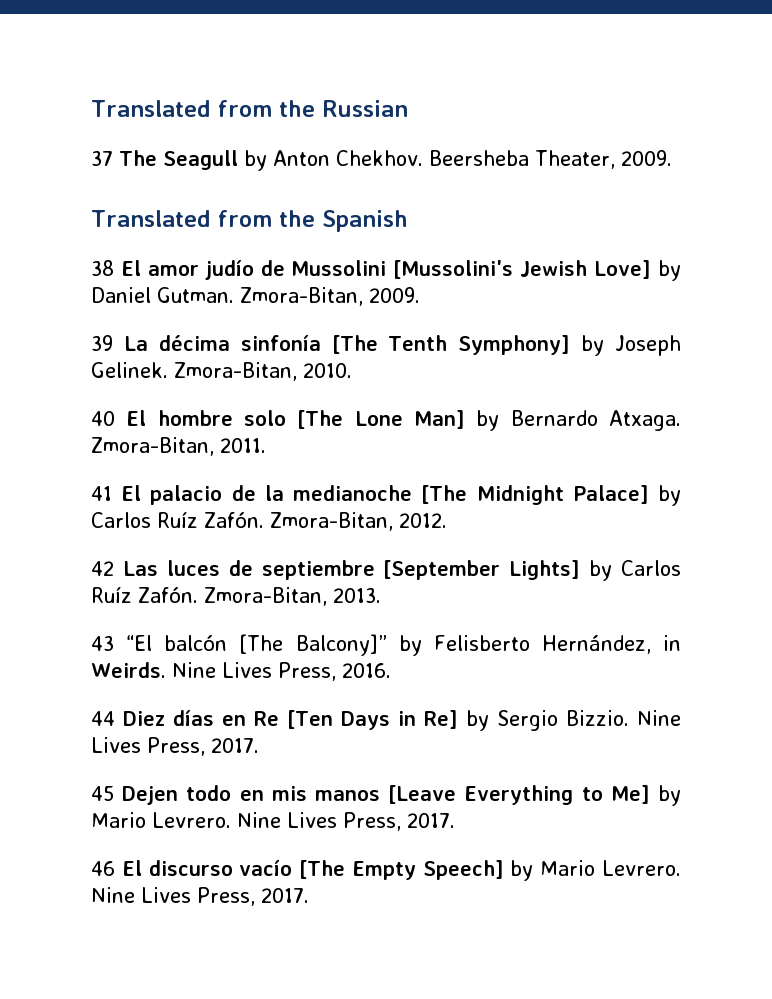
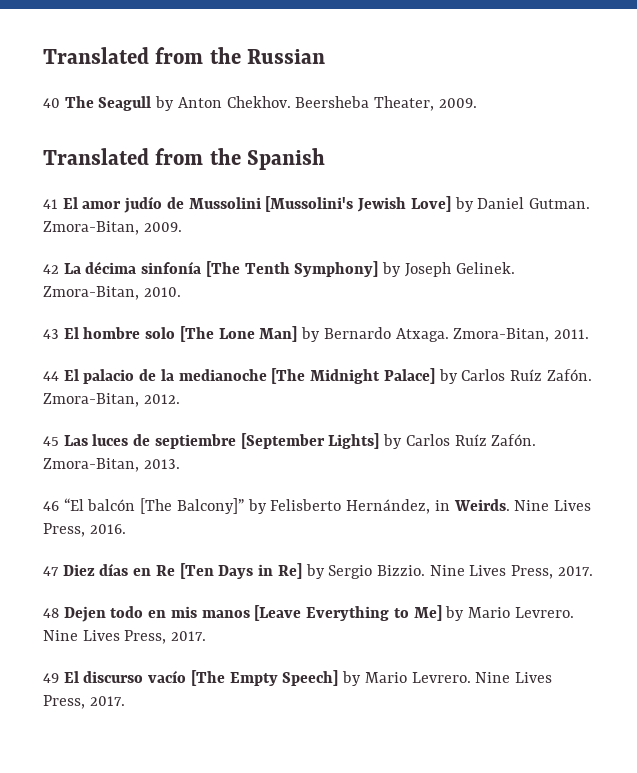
[91,151,113,166] 37 -> [43,98,60,108] 40
[91,260,114,276] 38 -> [43,199,58,209] 41
[91,335,113,351] 39 -> [43,264,59,274] 42
[91,411,115,426] 40 -> [43,329,59,339] 43
[91,486,112,501] 41 -> [43,371,59,381] 44
[91,561,114,576] 42 -> [43,436,59,446] 45
[91,636,114,651] 43 -> [43,501,59,511] 46
[91,711,115,726] 44 -> [43,566,59,576] 47
[91,786,114,801] 45 -> [43,608,59,618] 48
[91,861,115,876] 46 -> [43,673,59,683] 49

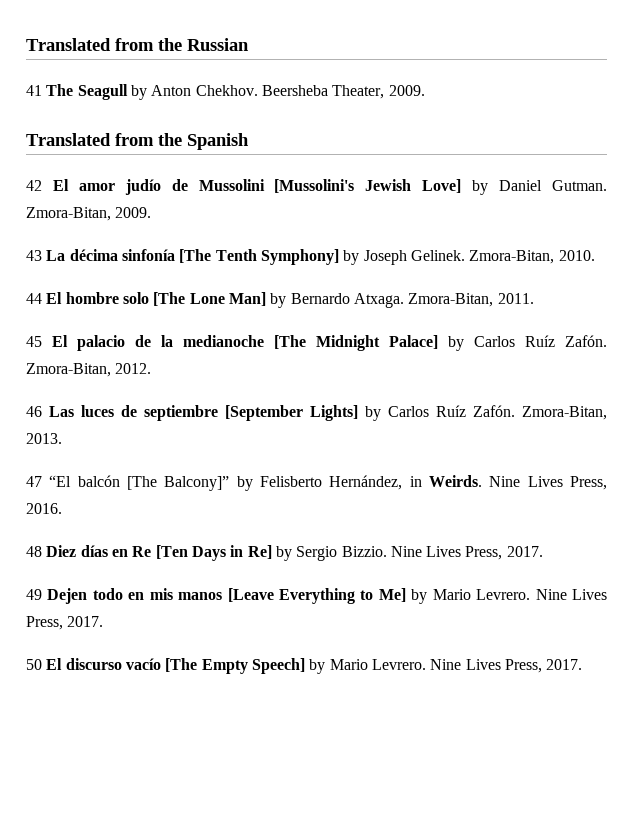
[43,98,60,108] 40 -> [26,85,42,96] 41
[43,199,58,209] 41 -> [26,180,42,191] 42
[43,264,59,274] 42 -> [26,250,42,261] 43
[43,329,59,339] 43 -> [26,293,42,304] 44
[43,371,59,381] 44 -> [26,336,42,347] 45
[43,436,59,446] 45 -> [26,406,42,417] 46
[43,501,59,511] 46 -> [26,476,42,487] 47
[43,566,59,576] 47 -> [26,546,42,557] 48
[43,608,59,618] 48 -> [26,589,42,600] 49
[43,673,59,683] 49 -> [26,659,42,670] 50

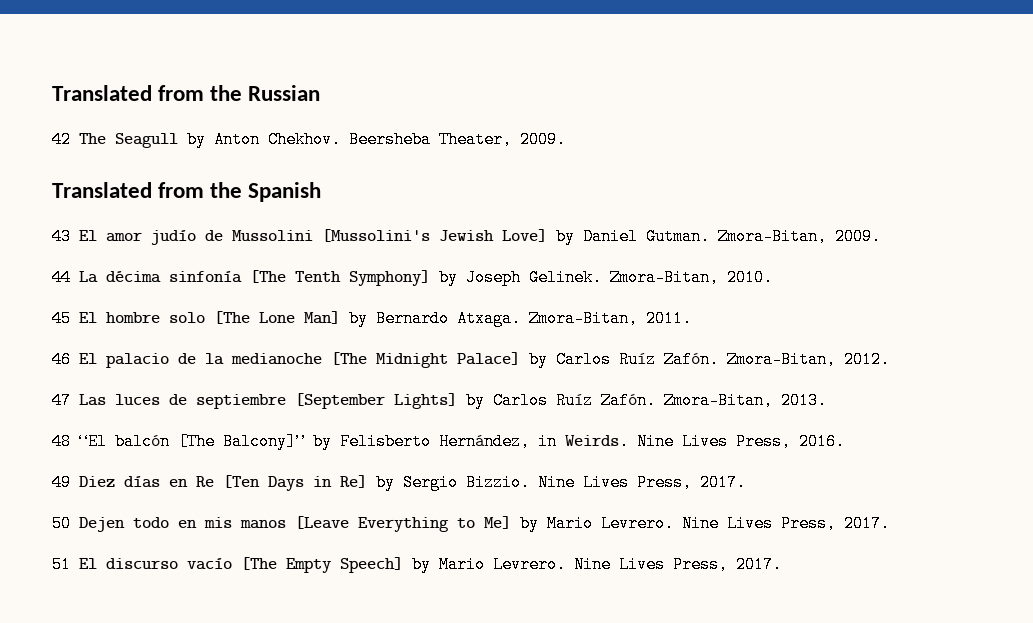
[26,85,42,96] 41 -> [52,131,71,148] 42
[26,180,42,191] 42 -> [52,228,71,245] 43
[26,250,42,261] 43 -> [52,269,71,286] 44
[26,293,42,304] 44 -> [52,310,71,327] 45
[26,336,42,347] 45 -> [52,351,71,368] 46
[26,406,42,417] 46 -> [52,392,71,409] 47
[26,476,42,487] 47 -> [52,433,71,450] 48
[26,546,42,557] 48 -> [52,474,71,491] 49
[26,589,42,600] 49 -> [52,515,71,532] 50
[26,659,42,670] 50 -> [52,556,71,573] 51

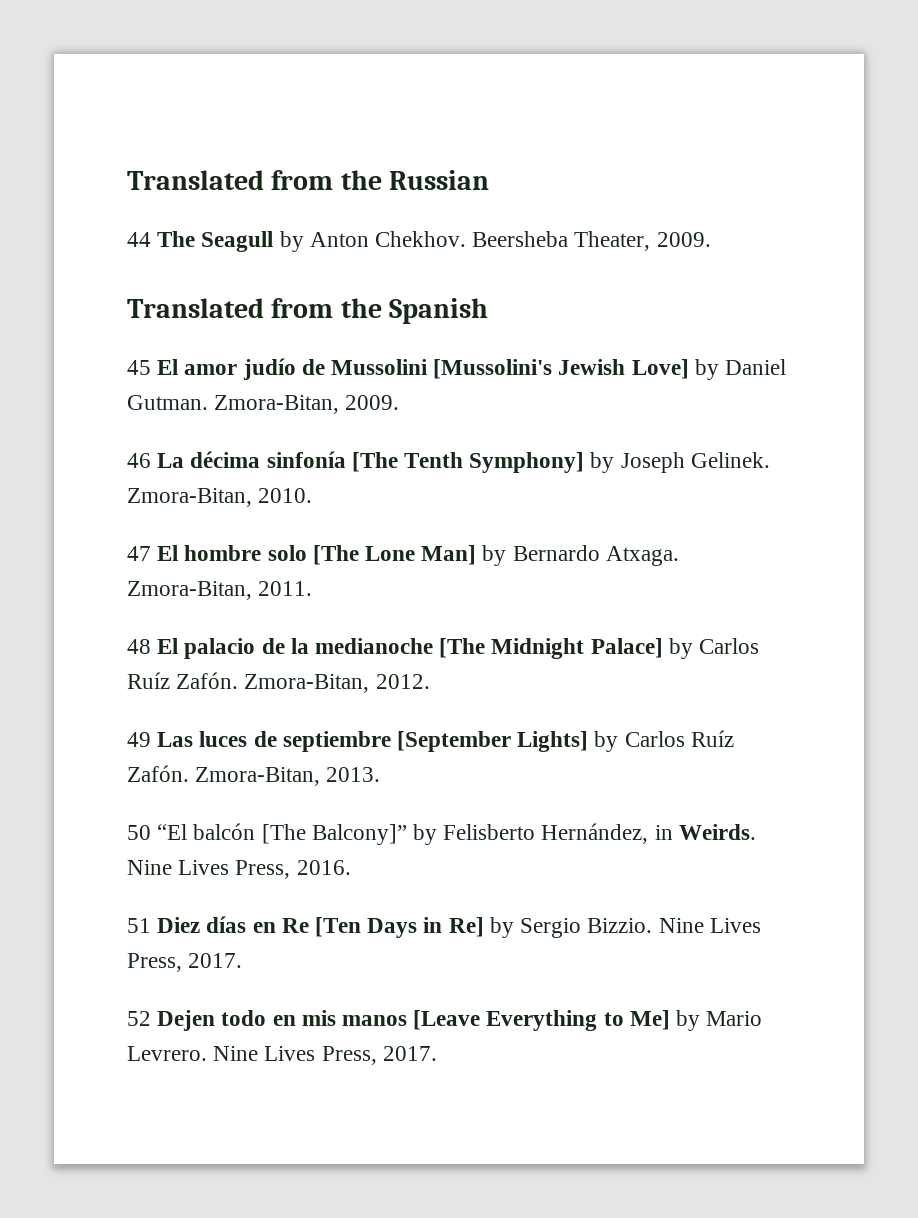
[52,131,71,148] 42 -> [127,232,151,247] 44
[52,228,71,245] 43 -> [127,360,151,375] 45
[52,269,71,286] 44 -> [127,453,151,468] 46
[52,310,71,327] 45 -> [127,546,151,561] 47
[52,351,71,368] 46 -> [127,639,151,654] 48
[52,392,71,409] 47 -> [127,732,151,747] 49
[52,433,71,450] 48 -> [127,825,151,840] 50
[52,474,71,491] 49 -> [127,918,151,933] 51
[52,515,71,532] 50 -> [127,1011,151,1026] 52
[52,556,782,573] // 51 El discurso vacío [The Empty Speech] by Mario Levrero. Nine Lives Press, 2017. -> (437, 1053) none

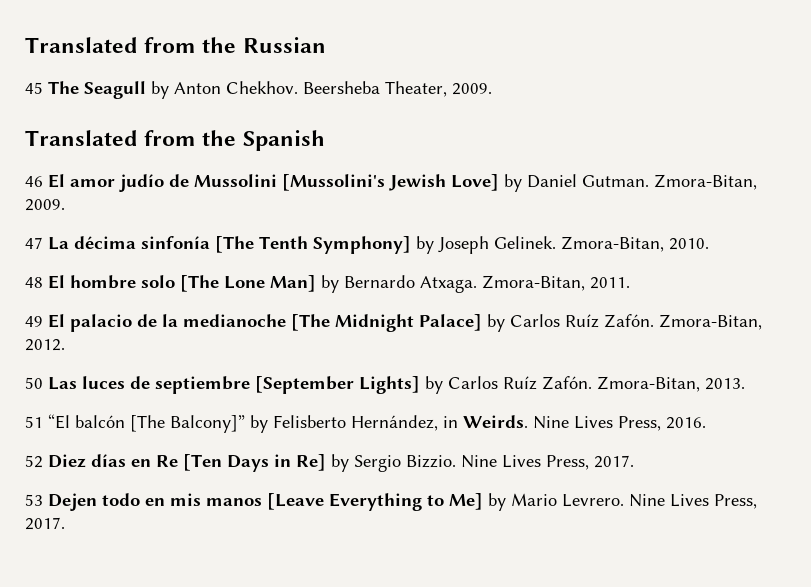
[127,232,151,247] 44 -> [25,82,43,94] 45
[127,360,151,375] 45 -> [25,176,43,187] 46
[127,453,151,468] 46 -> [25,237,43,249] 47
[127,546,151,561] 47 -> [25,277,43,288] 48
[127,639,151,654] 48 -> [25,316,43,327] 49
[127,732,151,747] 49 -> [25,377,43,389] 50
[127,825,151,840] 50 -> [25,416,43,428] 51
[127,918,151,933] 51 -> [25,455,43,468] 52
[127,1011,151,1026] 52 -> [25,494,43,506] 53

